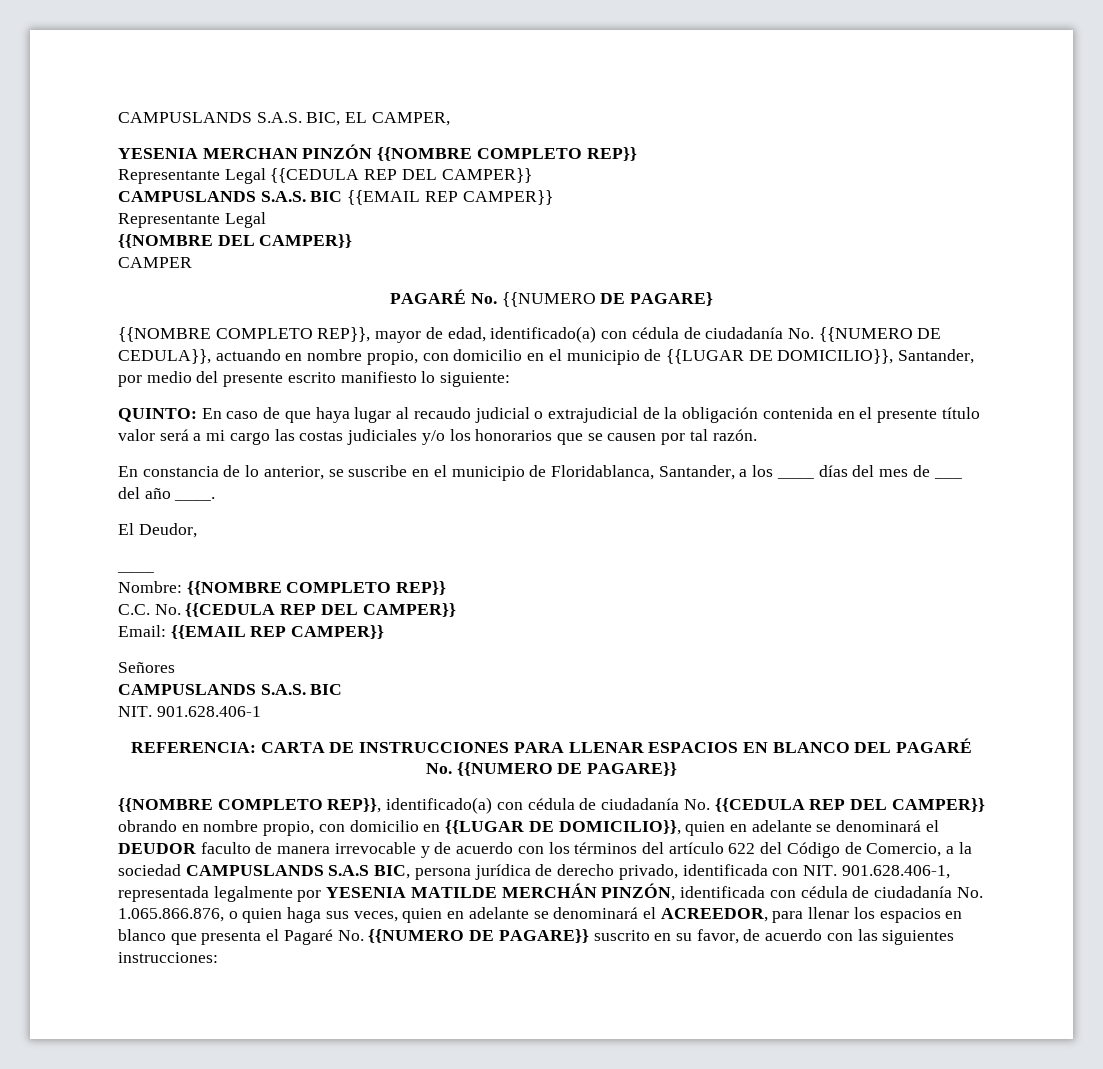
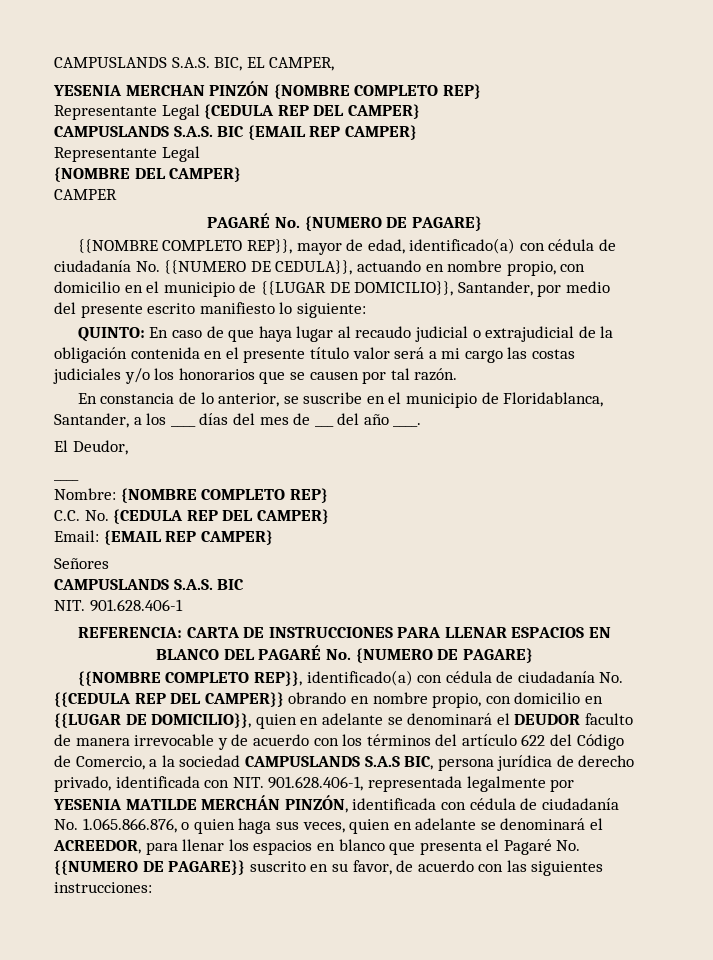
[377,147,637,161] [118,168,532,184] [118,190,553,205] {{NOMBRE COMPLETO REP}} // Representante Legal {{CEDULA REP DEL CAMPER}} // CAMPUSLANDS S.A.S. BIC {{EMAIL REP CAMPER}} -> [273,84,481,99] [54,104,420,120] [54,125,417,140] {NOMBRE COMPLETO REP} // Representante Legal {CEDULA REP DEL CAMPER} // CAMPUSLANDS S.A.S. BIC {EMAIL REP CAMPER}
[118,234,353,248] {{NOMBRE DEL CAMPER}} -> [54,167,242,182] {NOMBRE DEL CAMPER}
[501,292,596,307] {{NUMERO -> [304,216,382,231] {NUMERO
[186,581,447,595] {{NOMBRE COMPLETO REP}} -> [120,488,328,503] {NOMBRE COMPLETO REP}
[185,603,456,617] {{CEDULA REP DEL CAMPER}} -> [113,509,329,524] {CEDULA REP DEL CAMPER}
[170,625,385,639] {{EMAIL REP CAMPER}} -> [103,530,273,545] {EMAIL REP CAMPER}
[456,762,678,776] {{NUMERO DE PAGARE}} -> [355,648,533,663] {NUMERO DE PAGARE}

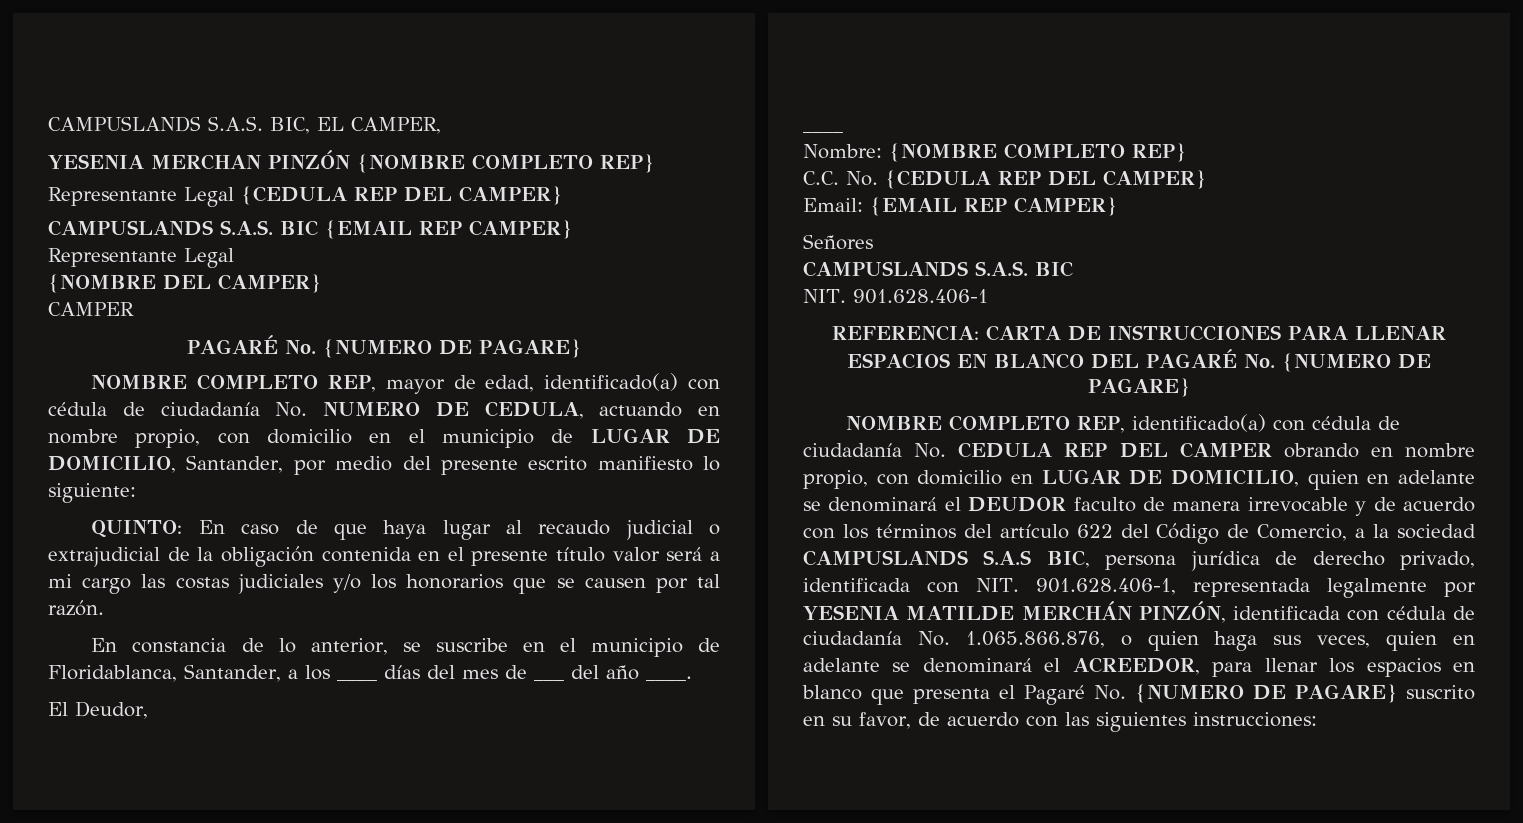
[77,239,292,254] {{NOMBRE COMPLETO REP}}, -> [91,374,377,392] NOMBRE COMPLETO REP,
[164,260,353,275] {{NUMERO DE CEDULA}}, -> [323,401,584,419] NUMERO DE CEDULA,
[260,281,454,296] {{LUGAR DE DOMICILIO}}, -> [590,428,720,444] [48,455,176,473] LUGAR DE DOMICILIO,
[77,670,624,686] [54,692,284,707] {{NOMBRE COMPLETO REP}}, identificado(a) con cédula de ciudadanía No. {{CEDULA REP DEL CAMPER}} -> [846,414,1401,433] [803,442,1272,458] NOMBRE COMPLETO REP, identificado(a) con cédula de ciudadanía No. CEDULA REP DEL CAMPER
[54,713,252,728] {{LUGAR DE DOMICILIO}}, -> [1041,469,1299,487] LUGAR DE DOMICILIO,
[54,860,246,875] {{NUMERO DE PAGARE}} -> [1135,684,1398,703] {NUMERO DE PAGARE}

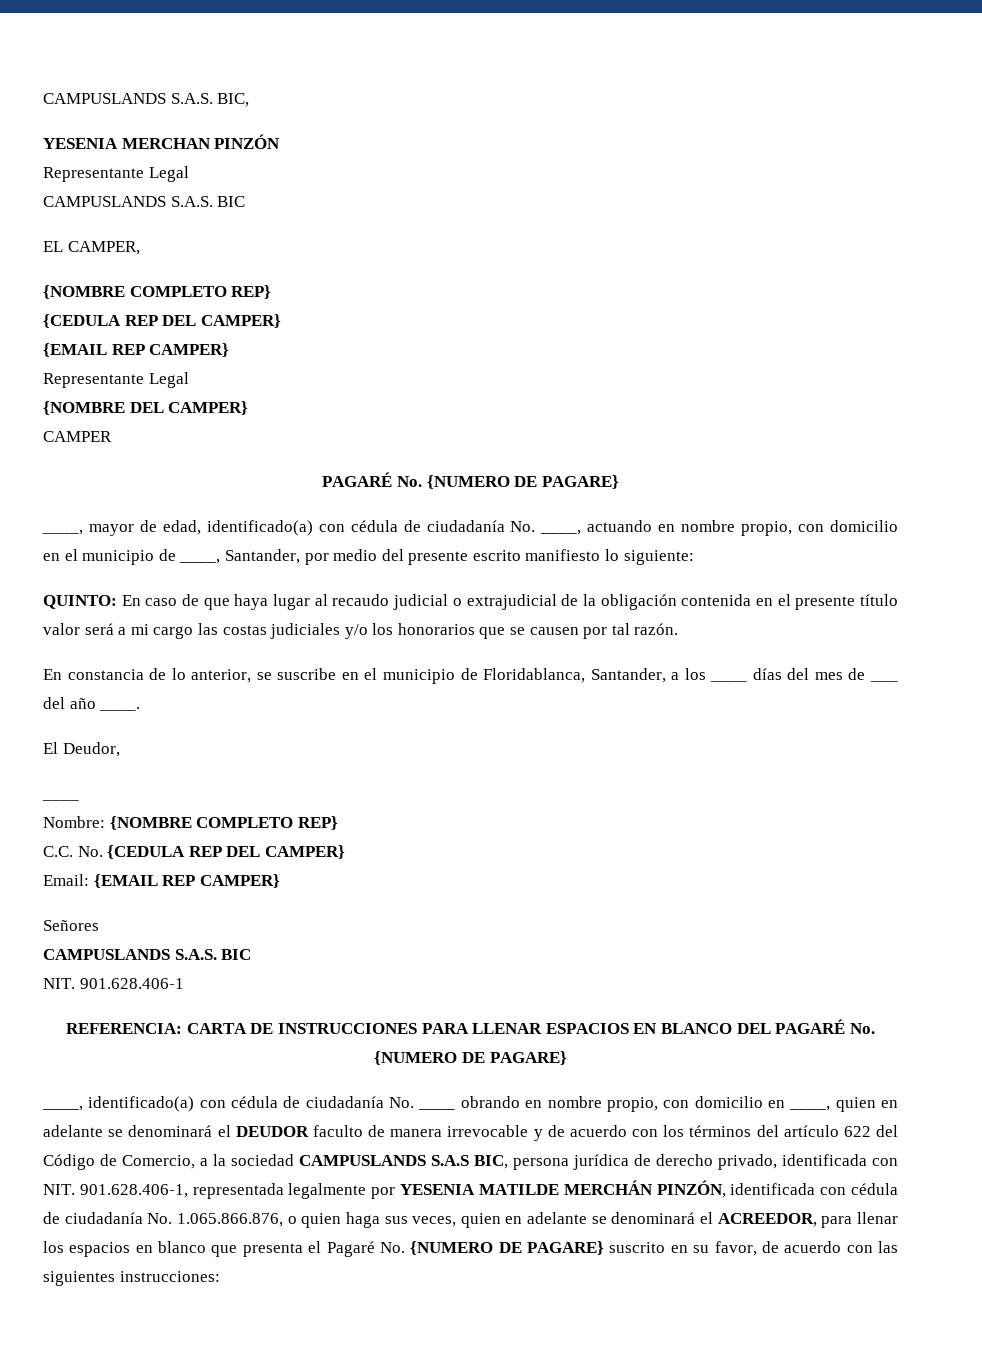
[317,117,441,134] EL CAMPER, -> (250, 100) none
[357,154,654,173] [48,186,562,207] [48,220,318,236] {NOMBRE COMPLETO REP} // Representante Legal {CEDULA REP DEL CAMPER} // CAMPUSLANDS S.A.S. BIC -> [43,166,189,182] [43,196,246,207] [43,241,140,255] [43,285,272,299] [43,314,281,328] // Representante Legal // CAMPUSLANDS S.A.S. BIC // EL CAMPER, // {NOMBRE COMPLETO REP} // {CEDULA REP DEL CAMPER} //
[91,374,377,392] NOMBRE COMPLETO REP, -> [42,530,83,535] ____,
[323,401,584,419] NUMERO DE CEDULA, -> [540,530,582,535] ____,
[590,428,720,444] [48,455,176,473] LUGAR DE DOMICILIO, -> [179,559,221,564] ____,
[846,414,1401,433] [803,442,1272,458] NOMBRE COMPLETO REP, identificado(a) con cédula de ciudadanía No. CEDULA REP DEL CAMPER -> [42,1096,415,1112] [418,1108,456,1110] ____, identificado(a) con cédula de ciudadanía No. ____
[1041,469,1299,487] LUGAR DE DOMICILIO, -> [789,1106,831,1111] ____,

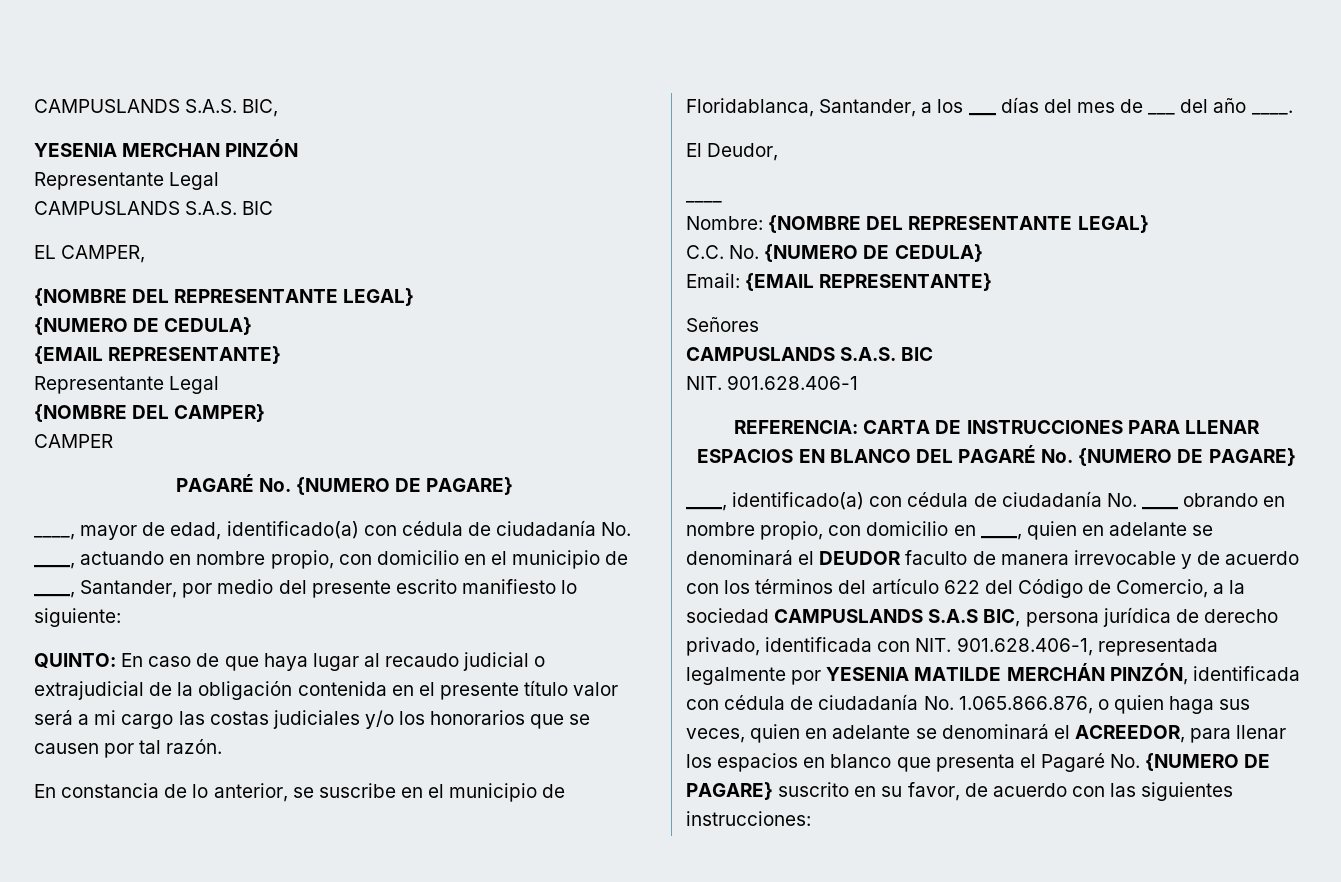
[129,285,272,299] [43,314,281,328] [43,343,230,357] COMPLETO REP} // {CEDULA REP DEL CAMPER} // {EMAIL REP CAMPER} -> [132,288,415,306] [34,317,253,335] [34,346,282,364] DEL REPRESENTANTE LEGAL} // {NUMERO DE CEDULA} // {EMAIL REPRESENTANTE}
[710,680,748,682] ____ -> [968,113,997,116] ___
[196,816,338,830] COMPLETO REP} -> [866,215,1149,233] DEL REPRESENTANTE LEGAL}
[107,845,345,859] {CEDULA REP DEL CAMPER} -> [764,244,983,262] {NUMERO DE CEDULA}
[162,874,280,888] REP CAMPER} -> [819,273,993,291] REPRESENTANTE}

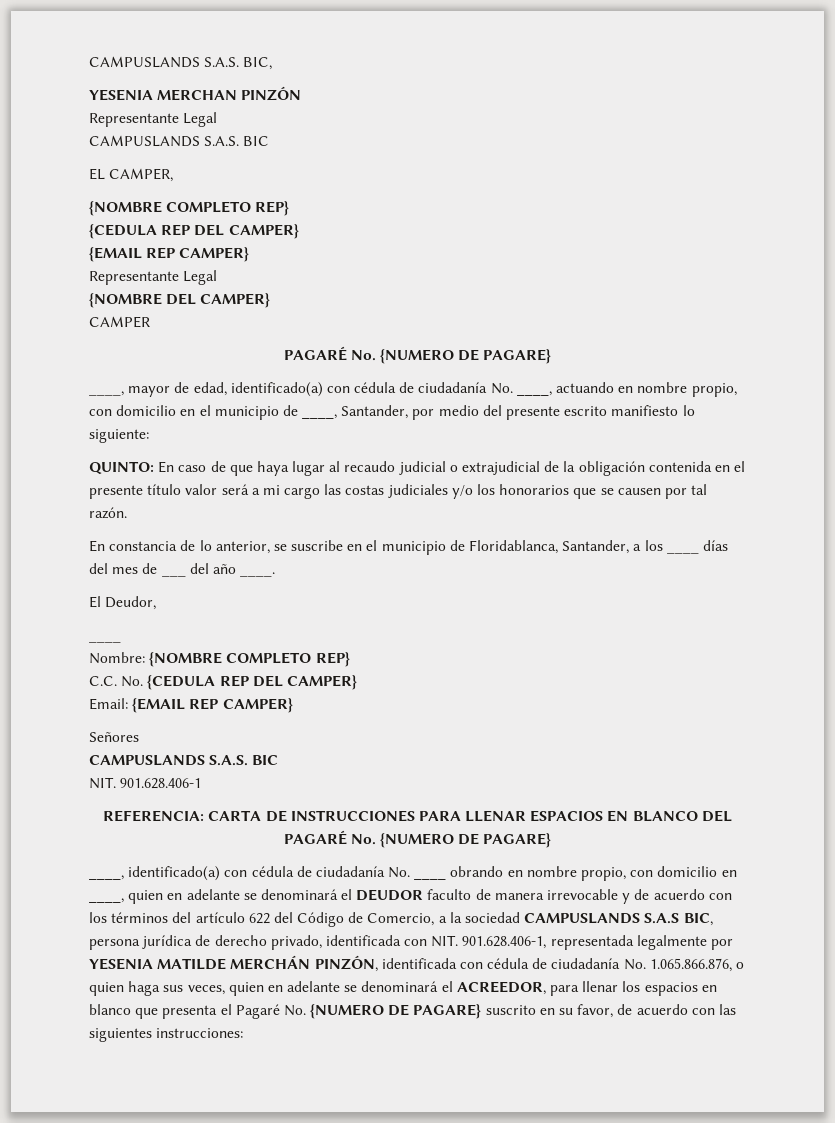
[132,288,415,306] [34,317,253,335] [34,346,282,364] DEL REPRESENTANTE LEGAL} // {NUMERO DE CEDULA} // {EMAIL REPRESENTANTE} -> [166,201,290,216] [89,224,299,239] [89,247,250,262] COMPLETO REP} // {CEDULA REP DEL CAMPER} // {EMAIL REP CAMPER}
[968,113,997,116] ___ -> [666,551,699,554] ____
[866,215,1149,233] DEL REPRESENTANTE LEGAL} -> [226,652,350,667] COMPLETO REP}
[764,244,983,262] {NUMERO DE CEDULA} -> [147,675,357,690] {CEDULA REP DEL CAMPER}
[819,273,993,291] REPRESENTANTE} -> [189,698,293,713] REP CAMPER}

